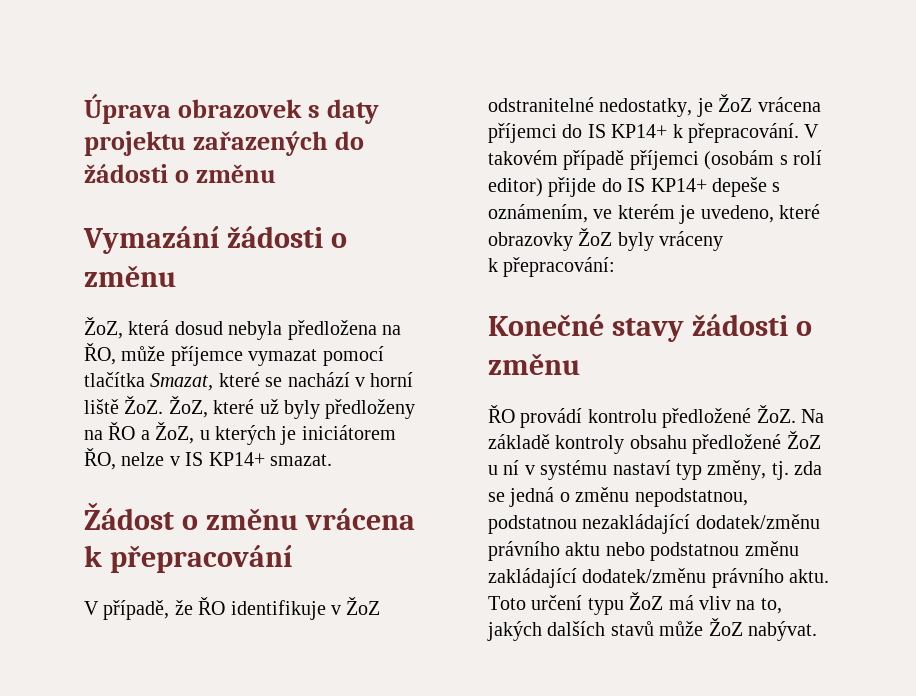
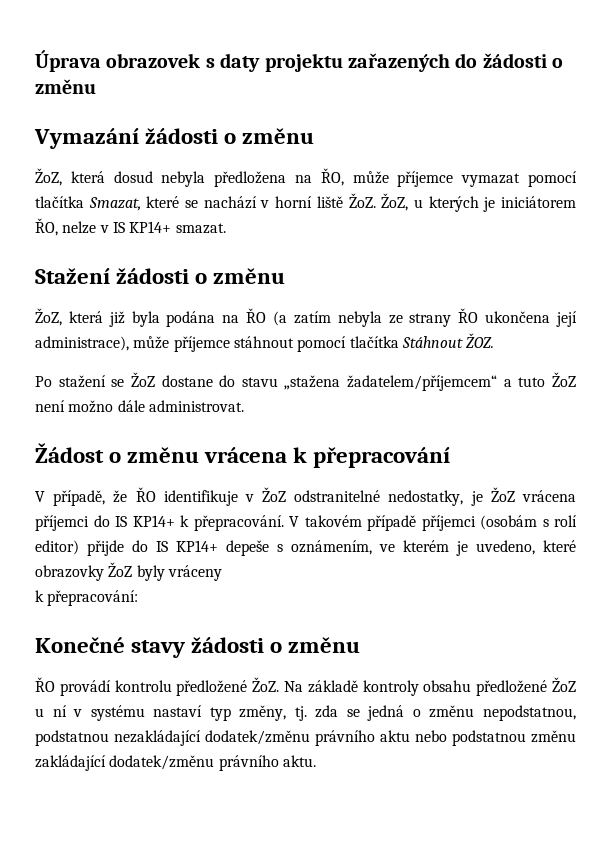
[213,399,416,419] [84,422,195,444] které už byly předloženy na ŘO a ŽoZ, -> (409, 202) none
(332, 460) none -> [35,268,286,284] [35,308,577,327] [35,333,495,352] [35,372,576,391] [35,400,244,413] // Stažení žádosti o změnu // ŽoZ, která již byla podána na ŘO (a zatím nebyla ze strany ŘO ukončena její administrace), může příjemce stáhnout pomocí tlačítka Stáhnout ŽOZ. // Po stažení se ŽoZ dostane do stavu „stažena žadatelem/příjemcem“ a tuto ŽoZ není možno dále administrovat.
[488,592,782,615] [487,618,817,641] Toto určení typu ŽoZ má vliv na to, jakých dalších stavů může ŽoZ nabývat. -> (316, 761) none

